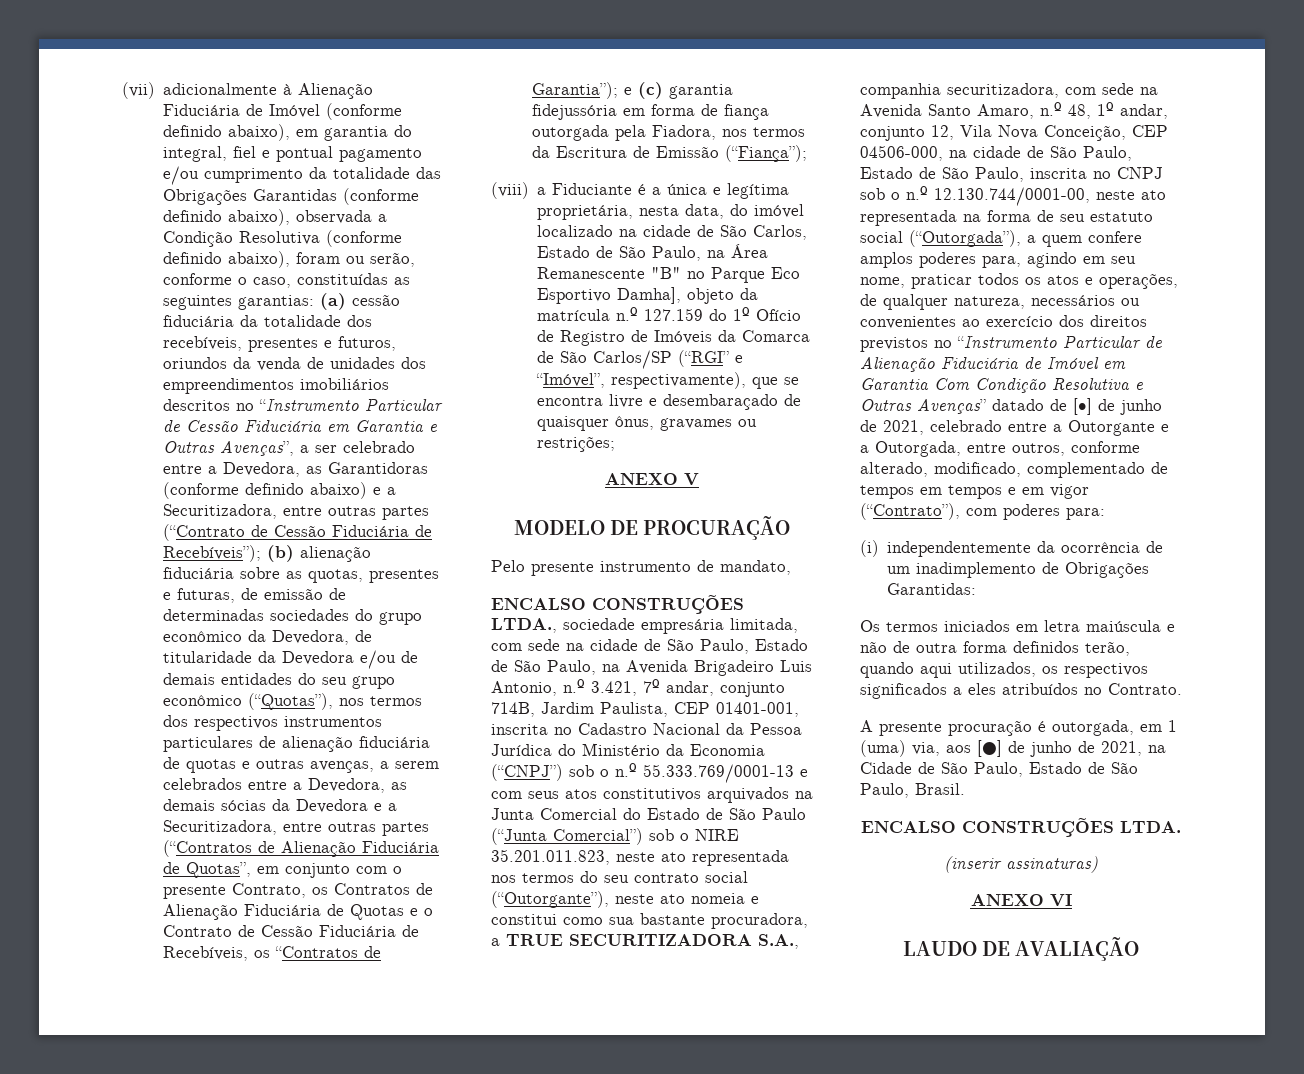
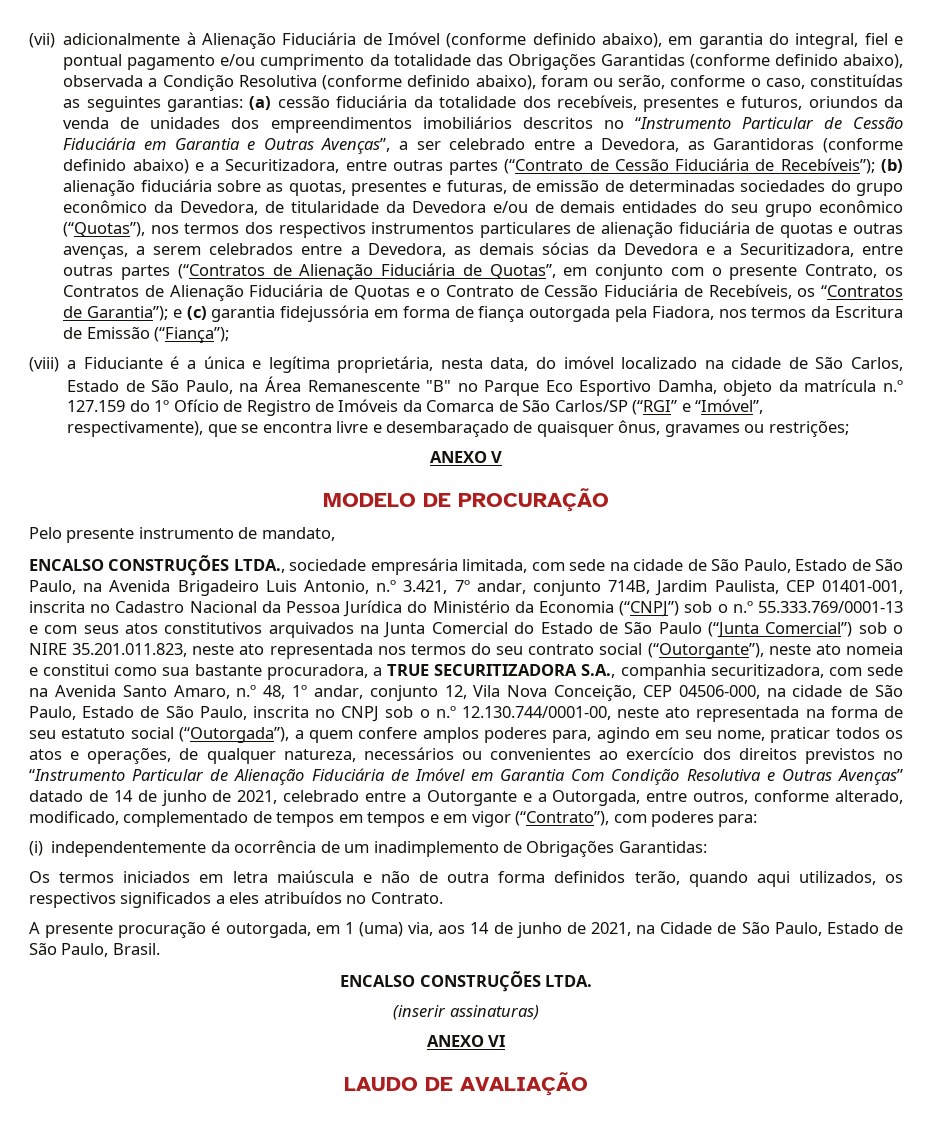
[617,287,682,304] Damha], -> [657,380,717,394] Damha,
[1073,398,1092,415] [•] -> [113,790,133,802] 14
[977,740,1002,757] [●] -> [470,922,490,934] 14

